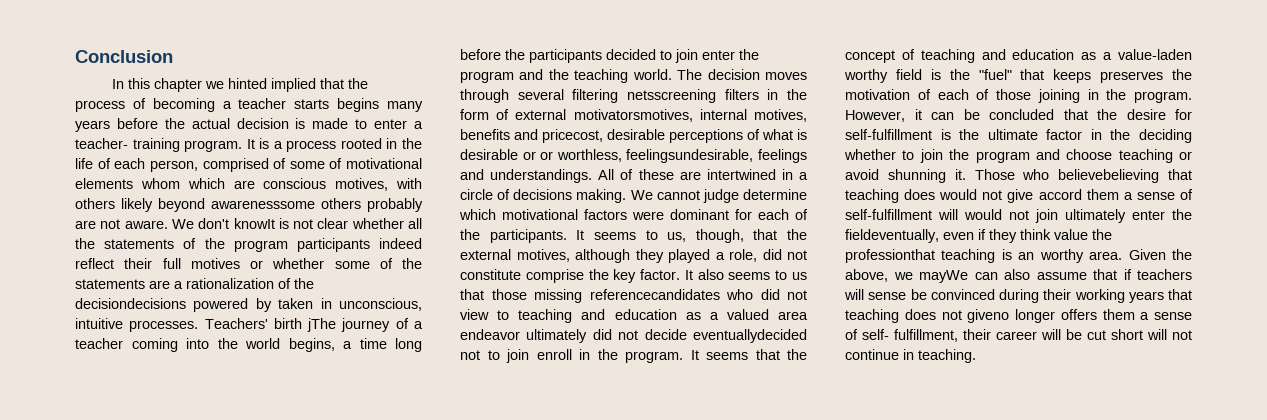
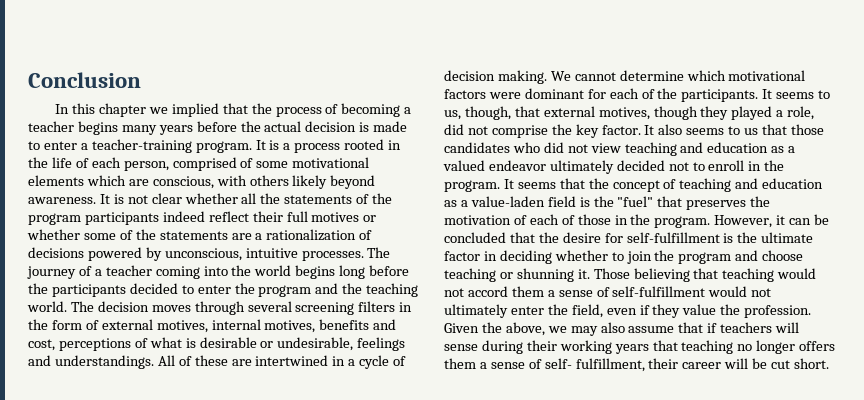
[228,78,268,89] hinted -> (168, 110) none
[294,99,330,109] starts -> (74, 126) none
[75,138,180,152] teacher- training -> [91,139,192,153] teacher-training
[329,158,343,169] of -> (289, 164) none
[140,178,180,189] whom -> (84, 180) none
[263,178,389,191] conscious motives, -> [152,176,214,189] conscious,
[211,198,423,212] [75,218,275,229] awarenesssome others probably are not aware. We don't knowIt -> [28,194,110,204] awareness. It
[294,278,314,289] [75,298,422,312] [75,318,337,332] the decisiondecisions powered by taken in unconscious, intuitive processes. Teachers' birth jThe -> [28,247,391,261] decisions powered by unconscious, intuitive processes. The
[288,338,387,352] begins, a time -> [295,265,336,279] begins
[675,49,698,63] join -> (194, 289) none
[572,89,716,103] filtering netsscreening -> [295,302,355,315] screening
[573,109,693,122] motivatorsmotives, -> [156,320,208,333] motives,
[542,129,665,143] pricecost, desirable -> [28,339,55,351] cost,
[540,149,754,163] or worthless, feelingsundesirable, -> [277,337,354,351] undesirable,
[460,189,573,200] circle of decisions -> [359,355,407,369] [444,70,495,81] cycle of decision
[702,189,739,203] judge -> (616, 76) none
[787,229,807,240] [460,249,630,263] the external motives, although -> [543,106,698,120] external motives, though
[460,269,521,280] constitute -> (488, 130) none
[534,289,720,303] missing referencecandidates -> [444,142,510,153] candidates
[497,310,510,320] to -> (621, 148) none
[778,311,808,320] area -> (485, 165) none
[592,329,807,343] did not decide eventuallydecided -> [616,160,665,171] decided
[506,349,529,363] join -> (705, 166) none
[844,69,888,83] worthy -> (545, 201) none
[1053,69,1092,83] keeps -> (683, 201) none
[1037,89,1080,103] joining -> (611, 219) none
[1110,129,1131,140] the -> (497, 256) none
[845,169,879,180] avoid -> (513, 275) none
[1022,169,1192,183] [845,189,1034,203] who believebelieving that teaching does would not give -> [633,268,817,282] [444,288,464,297] believing that teaching would not
[938,209,1058,223] will would not join -> [708,286,772,297] would not
[845,229,939,243] fieldeventually, -> [571,304,603,318] field,
[1020,229,1051,240] think -> (681, 311) none
[845,249,1123,263] professionthat teaching is an worthy area. -> [744,305,812,318] profession.
[919,270,998,283] mayWe can -> [570,326,598,336] may
[910,289,995,300] be convinced -> (478, 347) none
[904,309,1010,323] does not giveno -> [737,344,753,351] no
[1111,329,1192,340] [845,349,976,363] short will not continue in teaching. -> [794,358,830,369] short.

